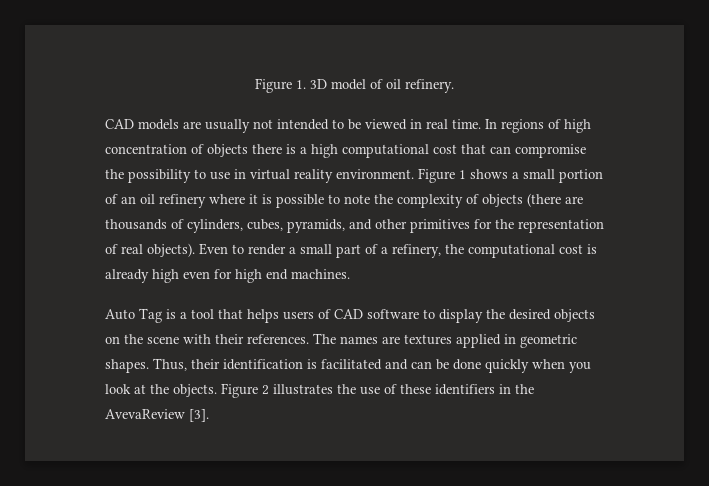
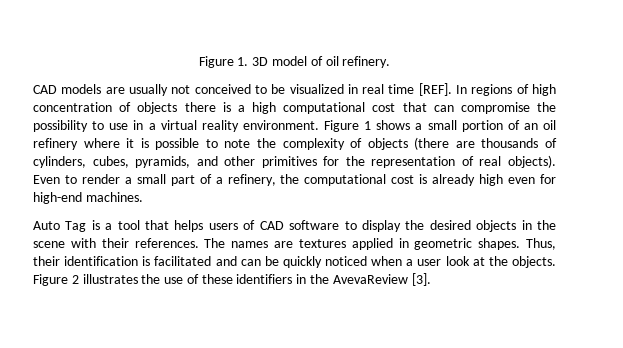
[277,119,329,130] intended -> [194,84,251,94] conceived
[365,119,407,130] viewed -> [289,84,344,94] visualized
[452,119,481,129] time. -> [388,83,452,96] time [REF].
(246, 174) none -> [148,123,156,130] a
[235,269,288,283] high end -> [33,192,82,204] high-end
[105,336,120,344] on -> [521,220,532,230] in
[453,359,591,373] done quickly when you -> [282,256,442,268] quickly noticed when a user

